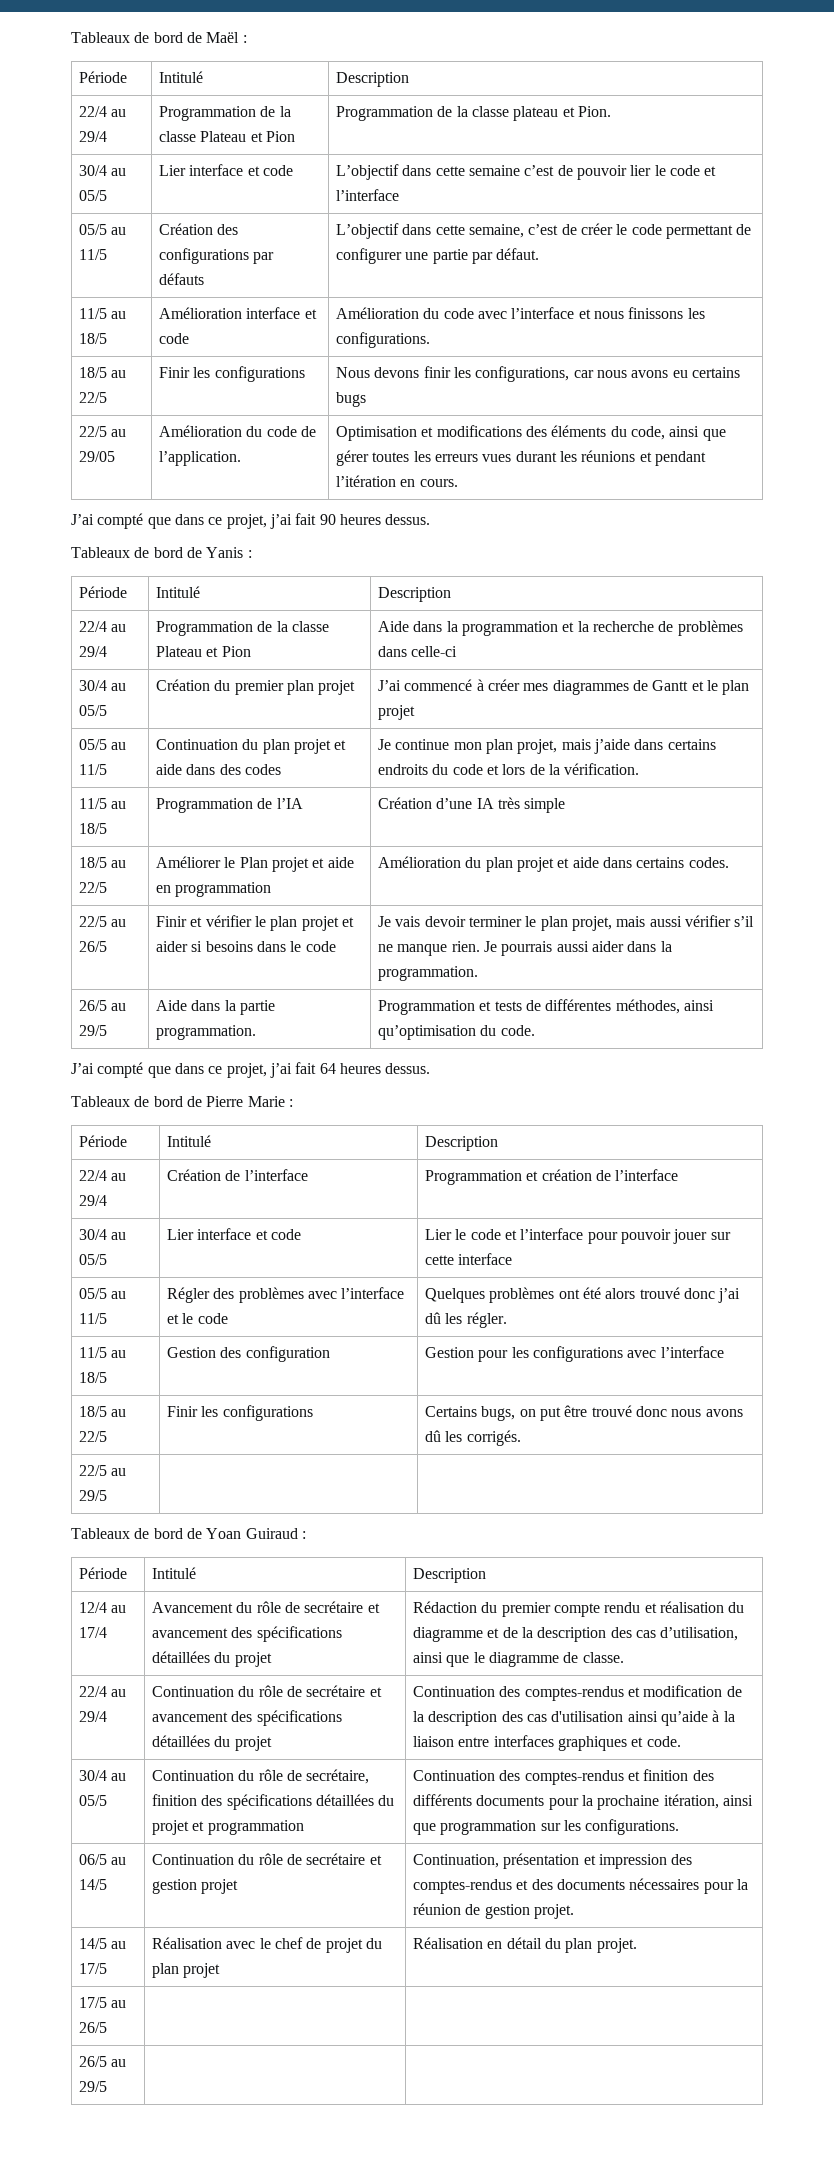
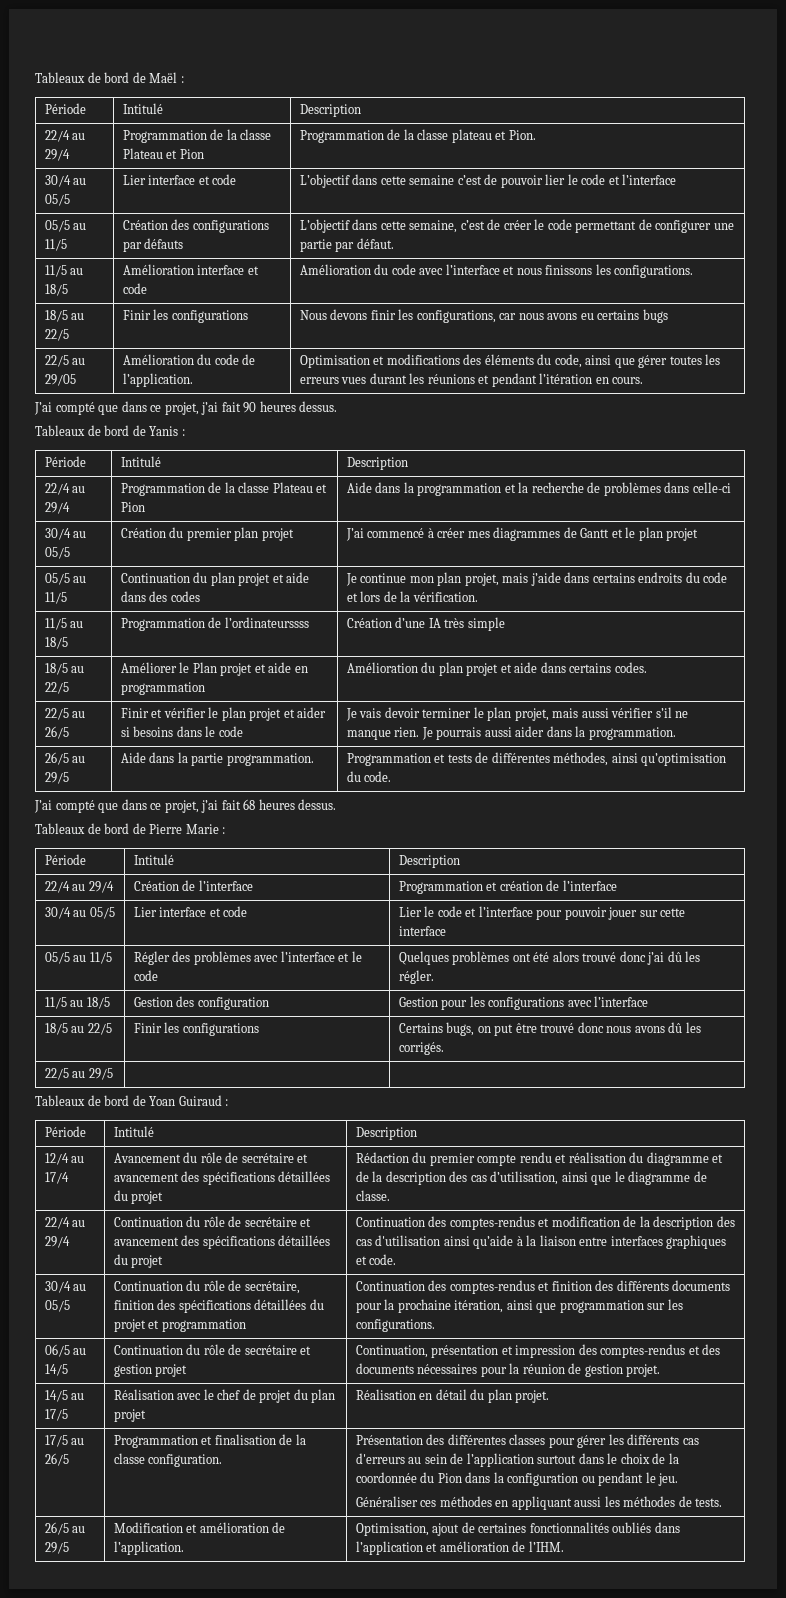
[276,798,303,809] l’IA -> [224,617,309,628] l’ordinateurssss
[319,1063,336,1074] 64 -> [243,799,256,810] 68
[79,2056,127,2067] [79,2081,108,2092] | // 26/5 au 29/5 | | -> [113,1434,306,1448] [113,1453,223,1467] [355,1434,699,1448] [355,1453,679,1467] [355,1472,679,1486] [355,1496,723,1510] [44,1522,86,1535] [44,1542,69,1554] [113,1522,286,1533] [113,1541,184,1555] [355,1522,680,1536] [355,1541,564,1555] Programmation et finalisation de la classe configuration. | Présentation des différentes classes pour gérer les différents cas d'erreurs au sein de l’application surtout dans le choix de la coordonnée du Pion dans la configuration ou pendant le jeu. // Généraliser ces méthodes en appliquant aussi les méthodes de tests. // 26/5 au 29/5 | Modification et amélioration de l’application. | Optimisation, ajout de certaines fonctionnalités oubliés dans l’application et amélioration de l’IHM.

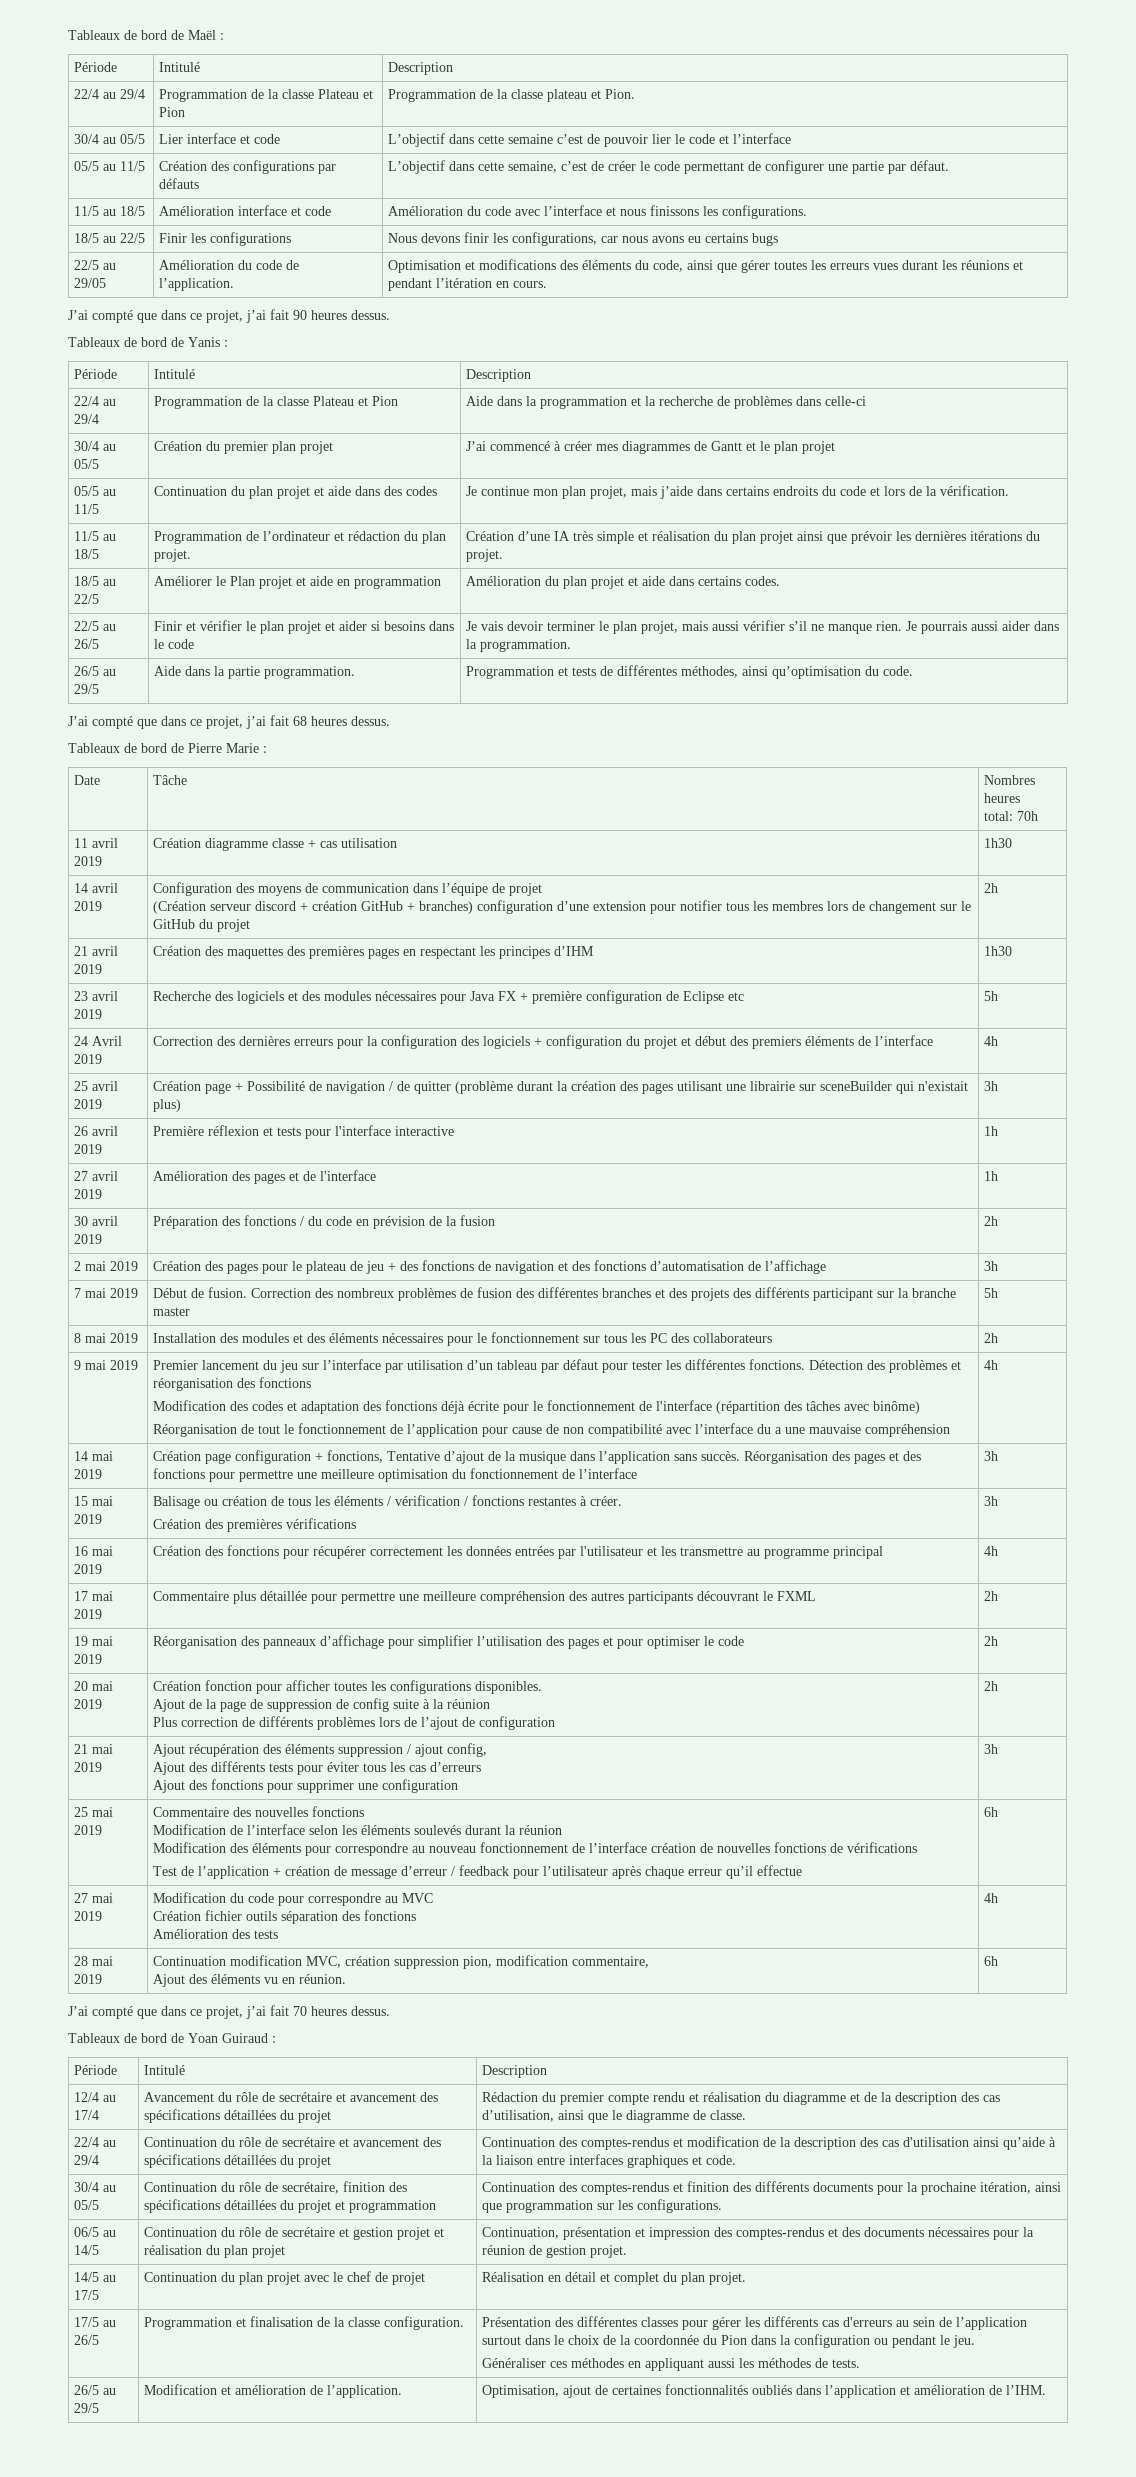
[224,617,309,628] l’ordinateurssss -> [263,531,447,544] [154,549,192,562] l’ordinateur et rédaction du plan projet.
(505, 624) none -> [638,531,1041,544] [466,549,504,562] et réalisation du plan projet ainsi que prévoir les dernières itérations du projet.
[44,854,86,865] [133,854,174,865] [398,855,460,868] [44,881,114,893] [133,880,253,891] [398,880,617,894] [44,907,115,919] [133,906,248,917] [398,906,686,920] [398,926,446,936] [44,952,112,964] [133,951,362,965] [133,970,158,981] [398,951,701,965] [398,970,434,984] [44,997,110,1009] [133,996,269,1010] [398,996,649,1010] [44,1023,112,1035] [133,1022,259,1036] [398,1022,701,1036] [398,1042,444,1055] [44,1068,113,1080] Période | Intitulé | Description // 22/4 au 29/4 | Création de l’interface | Programmation et création de l’interface // 30/4 au 05/5 | Lier interface et code | Lier le code et l’interface pour pouvoir jouer sur cette interface // 05/5 au 11/5 | Régler des problèmes avec l’interface et le code | Quelques problèmes ont été alors trouvé donc j’ai dû les régler. // 11/5 au 18/5 | Gestion des configuration | Gestion pour les configurations avec l’interface // 18/5 au 22/5 | Finir les configurations | Certains bugs, on put être trouvé donc nous avons dû les corrigés. // 22/5 au 29/5 | | -> [74,775,101,785] [153,775,188,785] [984,775,1036,785] [984,793,1021,803] [984,811,1039,821] [74,838,119,848] [74,856,103,866] [153,838,398,851] [984,838,1013,848] [74,883,119,893] [74,901,103,911] [153,882,543,896] [153,900,972,914] [153,919,251,932] [984,883,999,893] [74,946,119,956] [74,964,103,974] [153,946,595,959] [984,946,1013,956] [74,991,119,1001] [74,1009,103,1019] [153,990,745,1004] [984,991,999,1001] [74,1036,123,1046] [74,1054,103,1064] [153,1035,934,1049] [984,1036,999,1046] [74,1081,119,1091] [74,1099,103,1109] [153,1081,969,1094] [153,1099,182,1112] [984,1081,999,1091] [74,1126,119,1136] [74,1144,103,1154] [153,1125,455,1139] [984,1126,999,1136] [74,1171,119,1181] [74,1189,103,1199] [153,1170,377,1184] [984,1171,999,1181] [74,1216,119,1226] [74,1234,103,1244] [153,1215,496,1229] [984,1216,999,1226] [74,1261,139,1271] [153,1260,827,1274] [984,1261,999,1271] [74,1288,139,1298] [153,1287,957,1301] [153,1307,191,1316] [984,1288,999,1298] [74,1333,139,1343] [153,1332,773,1346] [984,1333,999,1343] [74,1360,139,1370] [153,1359,962,1373] [153,1377,312,1391] [153,1400,921,1414] [153,1423,951,1437] [984,1360,999,1370] [74,1451,114,1461] [74,1469,103,1479] [153,1450,922,1464] [153,1468,638,1482] [984,1451,999,1461] [74,1496,114,1506] [74,1514,103,1524] [153,1495,623,1509] [153,1518,357,1532] [984,1496,999,1506] [74,1546,114,1556] [74,1564,103,1574] [153,1545,884,1559] [984,1546,999,1556] [74,1591,114,1601] [74,1609,103,1619] [153,1591,817,1604] [984,1591,999,1601] [74,1636,114,1646] [74,1654,103,1664] [153,1635,745,1649] [984,1636,999,1646] [74,1681,114,1691] [74,1699,103,1709] [153,1680,543,1694] [153,1698,491,1712] [153,1716,556,1730] [984,1681,999,1691] [74,1744,114,1754] [74,1762,103,1772] [153,1743,488,1757] [153,1761,482,1775] [153,1779,459,1793] [984,1744,999,1754] [74,1807,114,1817] [74,1825,103,1835] [153,1806,365,1817] [153,1824,563,1835] [153,1842,918,1856] [153,1865,803,1879] [984,1807,999,1817] [74,1893,114,1903] [74,1911,103,1921] [153,1892,434,1906] [153,1910,417,1924] [153,1929,279,1939] [984,1893,999,1903] [74,1956,114,1966] [74,1974,103,1984] [153,1955,650,1969] [153,1974,347,1987] [984,1956,999,1966] [68,2005,390,2019] Date | Tâche | Nombres heures // total: 70h // 11 avril 2019 | Création diagramme classe + cas utilisation | 1h30 // 14 avril 2019 | Configuration des moyens de communication dans l’équipe de projet // (Création serveur discord + création GitHub + branches) configuration d’une extension pour notifier tous les membres lors de changement sur le GitHub du projet | 2h // 21 avril 2019 | Création des maquettes des premières pages en respectant les principes d’IHM | 1h30 // 23 avril 2019 | Recherche des logiciels et des modules nécessaires pour Java FX + première configuration de Eclipse etc | 5h // 24 Avril 2019 | Correction des dernières erreurs pour la configuration des logiciels + configuration du projet et début des premiers éléments de l’interface | 4h // 25 avril 2019 | Création page + Possibilité de navigation / de quitter (problème durant la création des pages utilisant une librairie sur sceneBuilder qui n'existait plus) | 3h // 26 avril 2019 | Première réflexion et tests pour l'interface interactive | 1h // 27 avril 2019 | Amélioration des pages et de l'interface | 1h // 30 avril 2019 | Préparation des fonctions / du code en prévision de la fusion | 2h // 2 mai 2019 | Création des pages pour le plateau de jeu + des fonctions de navigation et des fonctions d’automatisation de l’affichage | 3h // 7 mai 2019 | Début de fusion. Correction des nombreux problèmes de fusion des différentes branches et des projets des différents participant sur la branche master | 5h // 8 mai 2019 | Installation des modules et des éléments nécessaires pour le fonctionnement sur tous les PC des collaborateurs | 2h // 9 mai 2019 | Premier lancement du jeu sur l’interface par utilisation d’un tableau par défaut pour tester les différentes fonctions. Détection des problèmes et réorganisation des fonctions // Modification des codes et adaptation des fonctions déjà écrite pour le fonctionnement de l'interface (répartition des tâches avec binôme) // Réorganisation de tout le fonctionnement de l’application pour cause de non compatibilité avec l’interface du a une mauvaise compréhension | 4h // 14 mai 2019 | Création page configuration + fonctions, Tentative d’ajout de la musique dans l’application sans succès. Réorganisation des pages et des fonctions pour permettre une meilleure optimisation du fonctionnement de l’interface | 3h // 15 mai 2019 | Balisage ou création de tous les éléments / vérification / fonctions restantes à créer. // Création des premières vérifications | 3h // 16 mai 2019 | Création des fonctions pour récupérer correctement les données entrées par l'utilisateur et les transmettre au programme principal | 4h // 17 mai 2019 | Commentaire plus détaillée pour permettre une meilleure compréhension des autres participants découvrant le FXML | 2h // 19 mai 2019 | Réorganisation des panneaux d’affichage pour simplifier l’utilisation des pages et pour optimiser le code | 2h // 20 mai 2019 | Création fonction pour afficher toutes les configurations disponibles. // Ajout de la page de suppression de config suite à la réunion // Plus correction de différents problèmes lors de l’ajout de configuration | 2h // 21 mai 2019 | Ajout récupération des éléments suppression / ajout config, // Ajout des différents tests pour éviter tous les cas d’erreurs // Ajout des fonctions pour supprimer une configuration | 3h // 25 mai 2019 | Commentaire des nouvelles fonctions // Modification de l’interface selon les éléments soulevés durant la réunion // Modification des éléments pour correspondre au nouveau fonctionnement de l’interface création de nouvelles fonctions de vérifications // Test de l’application + création de message d’erreur / feedback pour l’utilisateur après chaque erreur qu’il effectue | 6h // 27 mai 2019 | Modification du code pour correspondre au MVC // Création fichier outils séparation des fonctions // Amélioration des tests | 4h // 28 mai 2019 | Continuation modification MVC, création suppression pion, modification commentaire, // Ajout des éléments vu en réunion. | 6h // J’ai compté que dans ce projet, j’ai fait 70 heures dessus.
(188, 1370) none -> [434,2228,445,2237] [144,2245,286,2258] et réalisation du plan projet
[113,1389,174,1400] Réalisation -> [144,2272,301,2285] Continuation du plan projet
[293,1389,336,1403] [113,1409,146,1422] du plan projet -> (426, 2278) none
(467, 1394) none -> [600,2272,660,2285] et complet

